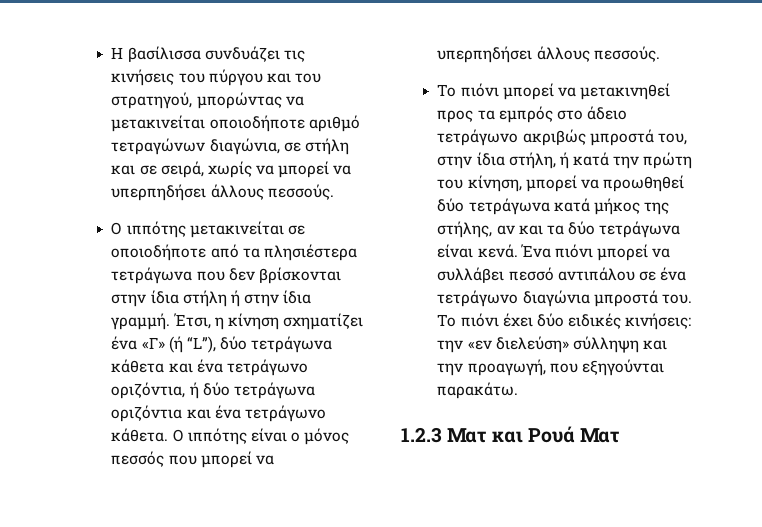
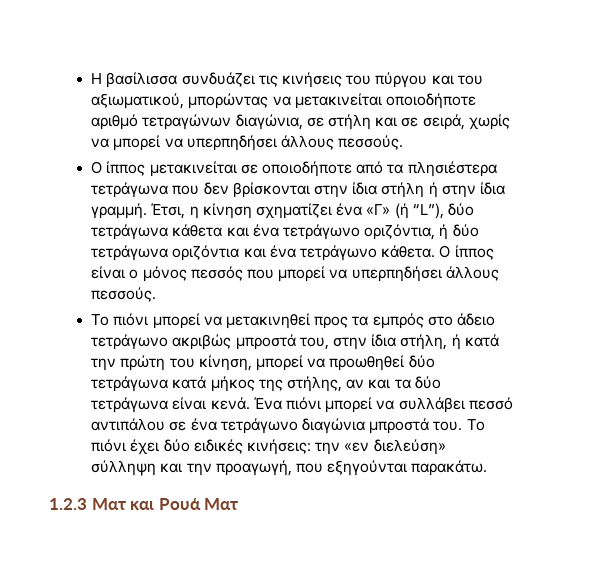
[111,92,193,109] στρατηγού, -> [91,93,185,109] αξιωματικού,
[126,221,186,238] ιππότης -> [106,161,146,176] ίππος
[187,428,247,445] ιππότης -> [454,245,494,260] ίππος

